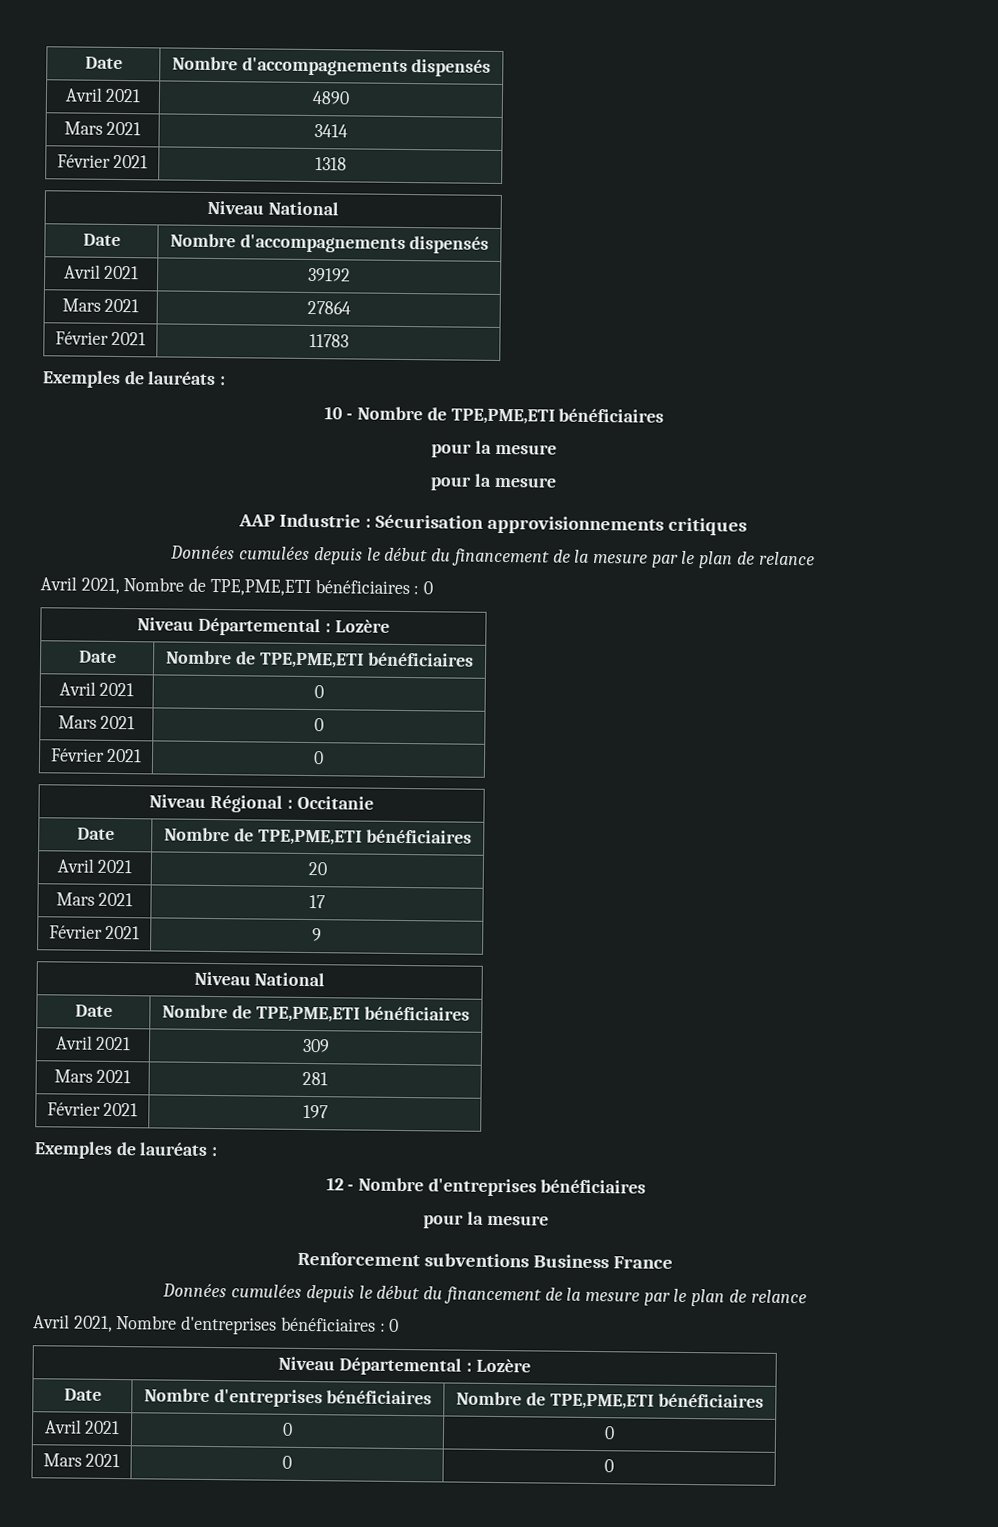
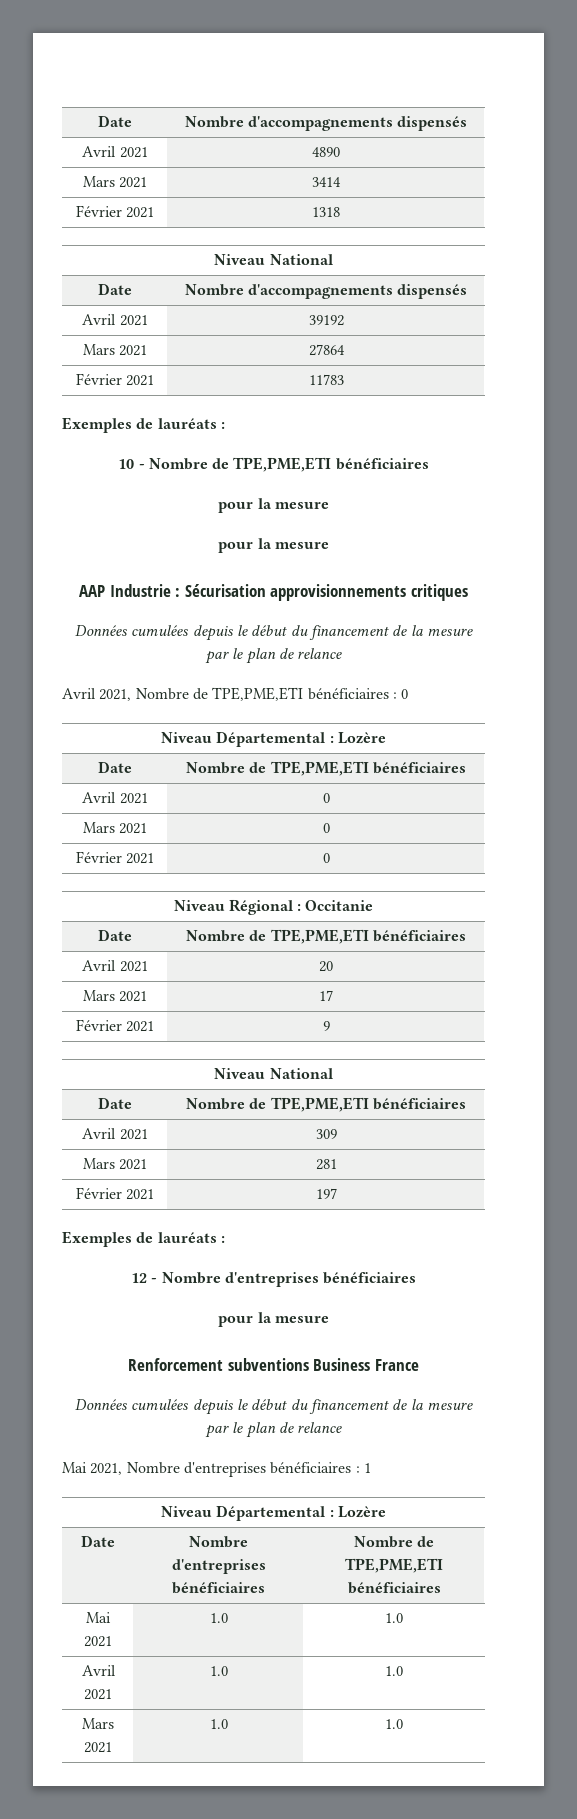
[33,1314,70,1329] Avril -> [62,1462,87,1473] Mai
[389,1318,400,1332] 0 -> [363,1463,371,1473] 1
[43,1419,121,1435] [282,1422,293,1436] [604,1426,615,1440] [42,1453,121,1468] [282,1455,292,1469] [604,1459,614,1473] // Avril 2021 | 0 | 0 // Mars 2021 | 0 | 0 -> [86,1612,111,1623] [84,1636,112,1647] [209,1613,228,1623] [385,1613,404,1623] [81,1665,116,1676] [84,1689,112,1700] [209,1666,228,1676] [385,1666,404,1676] [82,1718,114,1729] [84,1742,112,1753] [209,1719,228,1729] [385,1719,404,1729] // Mai 2021 | 1.0 | 1.0 // Avril 2021 | 1.0 | 1.0 // Mars 2021 | 1.0 | 1.0

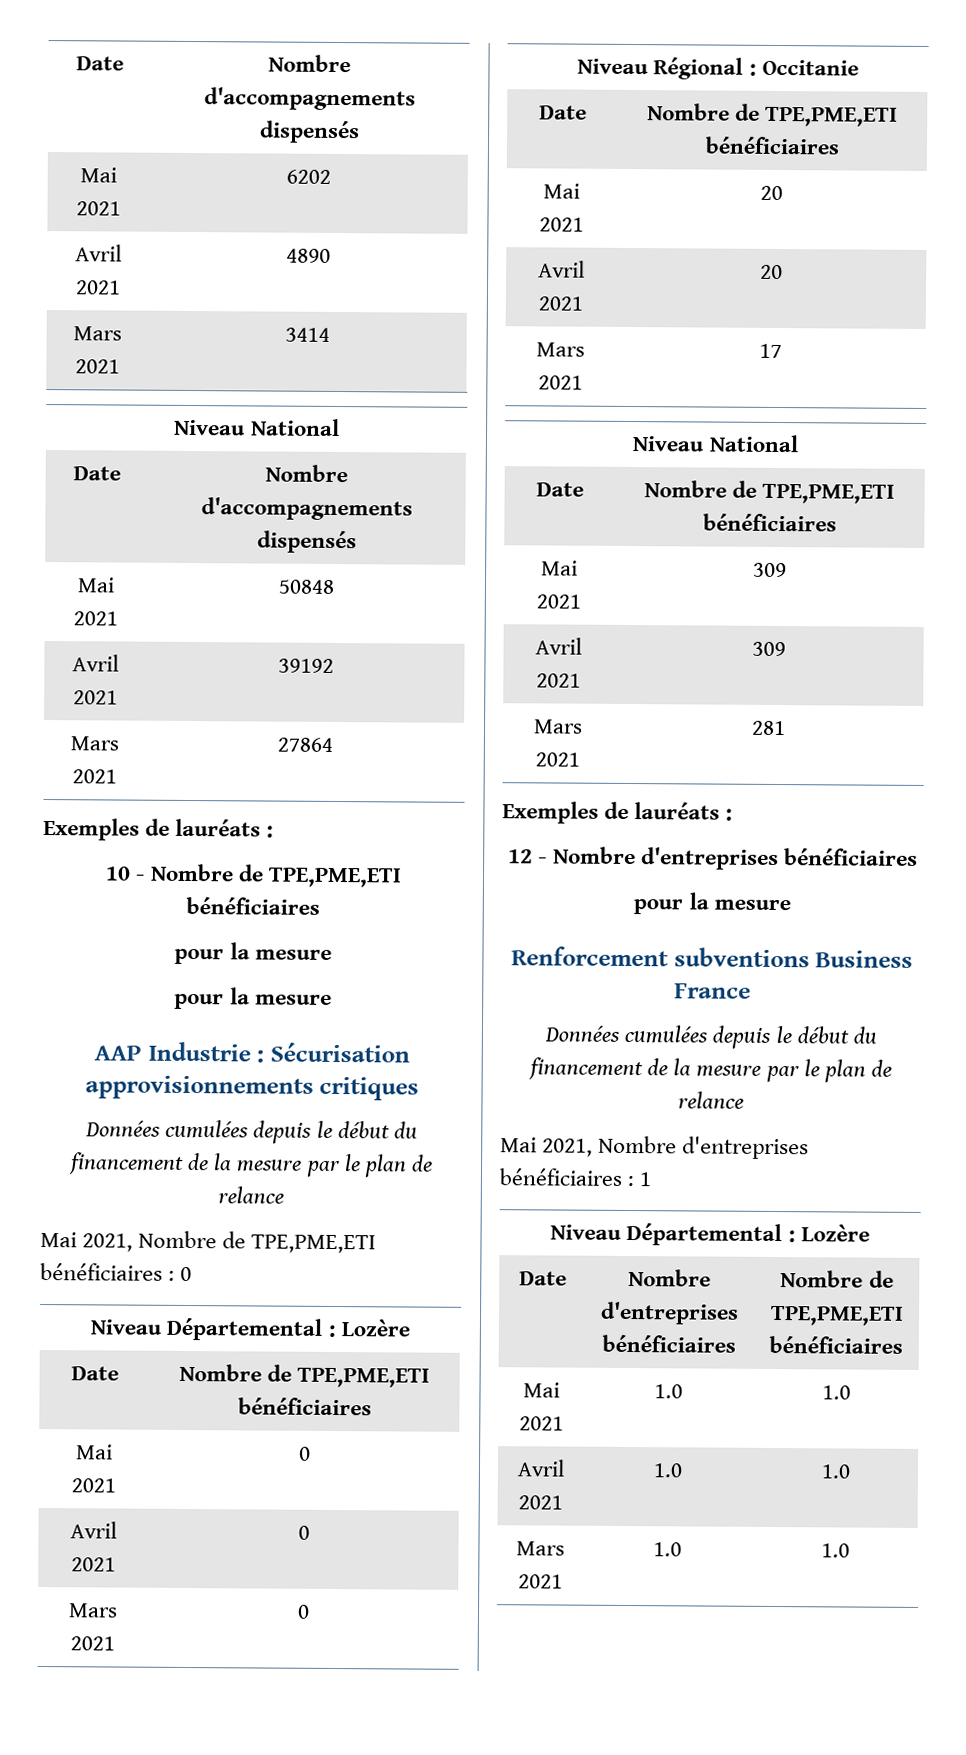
[98,115,132,127] [184,116,468,131] Date | Nombre d'accompagnements dispensés -> [75,56,124,71] [268,54,351,73] [203,87,416,111] [258,120,360,144] [80,167,117,183] [76,201,121,216] [286,169,331,184] Date | Nombre d'accompagnements dispensés // Mai 2021 | 6202
[75,205,155,218] [312,207,340,217] // Février 2021 | 1318 -> (330, 334) none
(468, 291) none -> [77,577,115,593] [73,611,118,626] [277,579,335,594] // Mai 2021 | 50848
[75,373,155,386] [308,374,344,385] // Février 2021 | 11783 -> (333, 744) none
[62,688,96,699] Avril -> [40,1231,77,1248] Mai
(466, 768) none -> [76,1444,113,1460] [71,1478,116,1493] [298,1446,311,1461] // Mai 2021 | 0
[75,851,155,864] [322,853,330,863] // Février 2021 | 0 -> (310, 1611) none
(466, 936) none -> [543,183,580,199] [539,217,584,232] [760,185,783,201] // Mai 2021 | 20
[75,1019,155,1032] [322,1021,330,1031] // Février 2021 | 9 -> (782, 351) none
(466, 1104) none -> [541,560,578,576] [536,594,581,609] [752,562,787,578] // Mai 2021 | 309
[75,1187,155,1200] [315,1188,337,1199] // Février 2021 | 197 -> (786, 728) none

